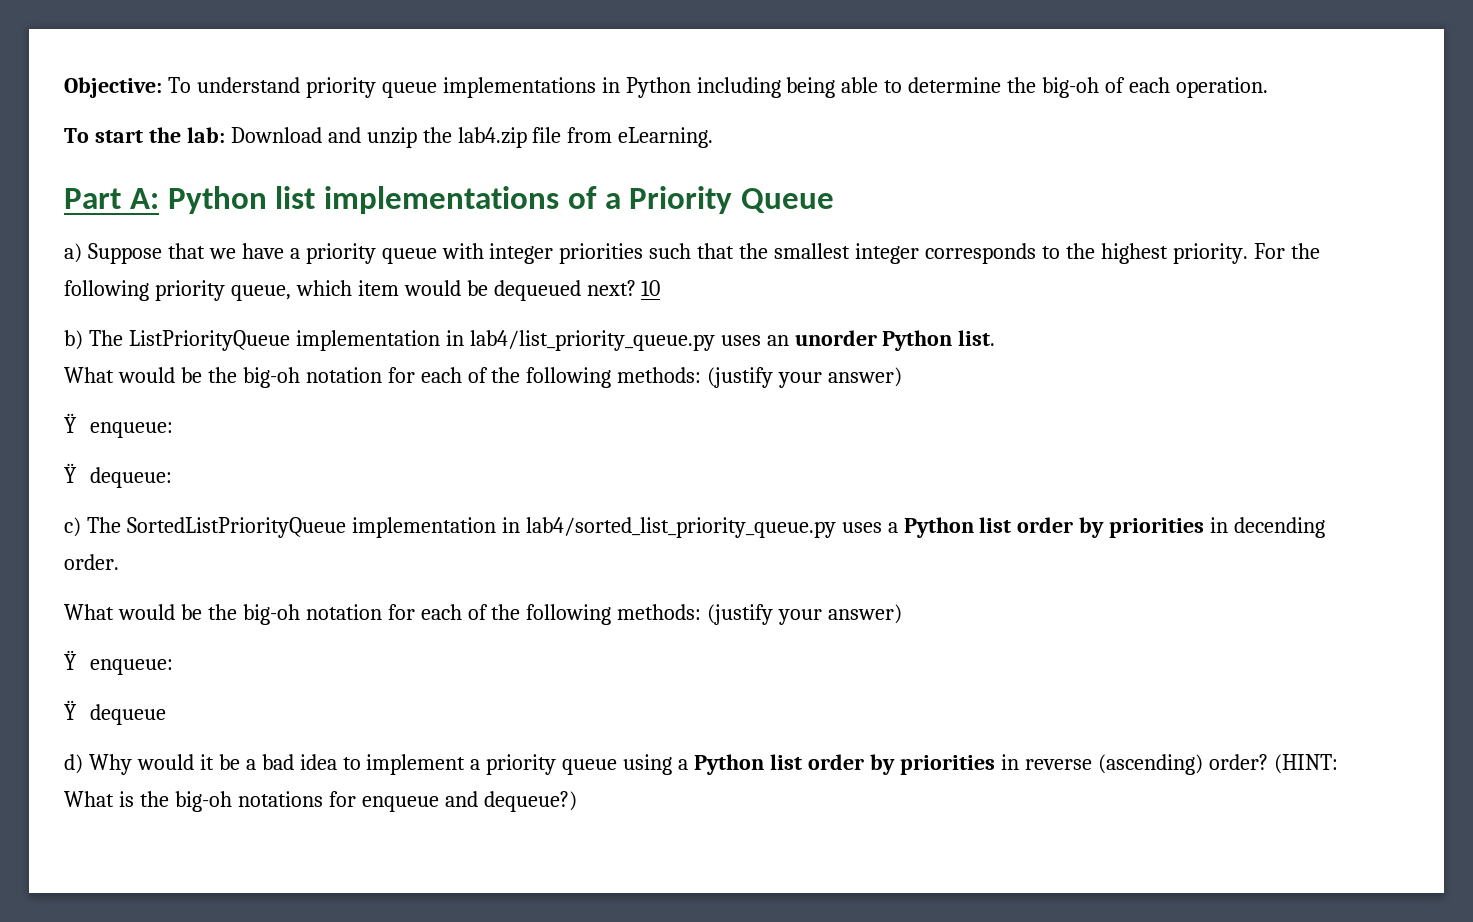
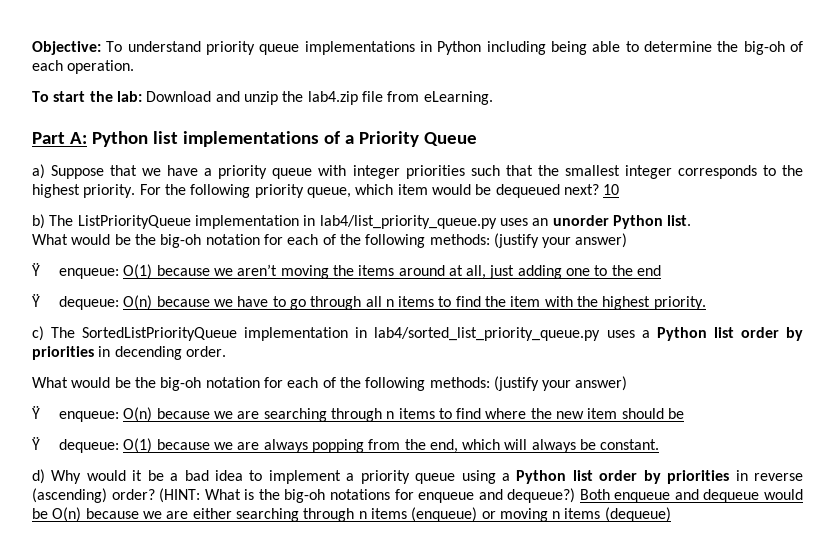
[64,463,172,488] // Ÿ dequeue: -> [123,264,662,279] [32,294,706,310] O(1) because we aren’t moving the items around at all, just adding one to the end // Ÿ dequeue: O(n) because we have to go through all n items to find the item with the highest priority.
[64,700,166,725] // Ÿ dequeue -> [123,407,685,422] [32,437,660,453] O(n) because we are searching through n items to find where the new item should be // Ÿ dequeue: O(1) because we are always popping from the end, which will always be constant.
(577, 801) none -> [579,489,803,503] [32,507,671,522] Both enqueue and dequeue would be O(n) because we are either searching through n items (enqueue) or moving n items (dequeue)

